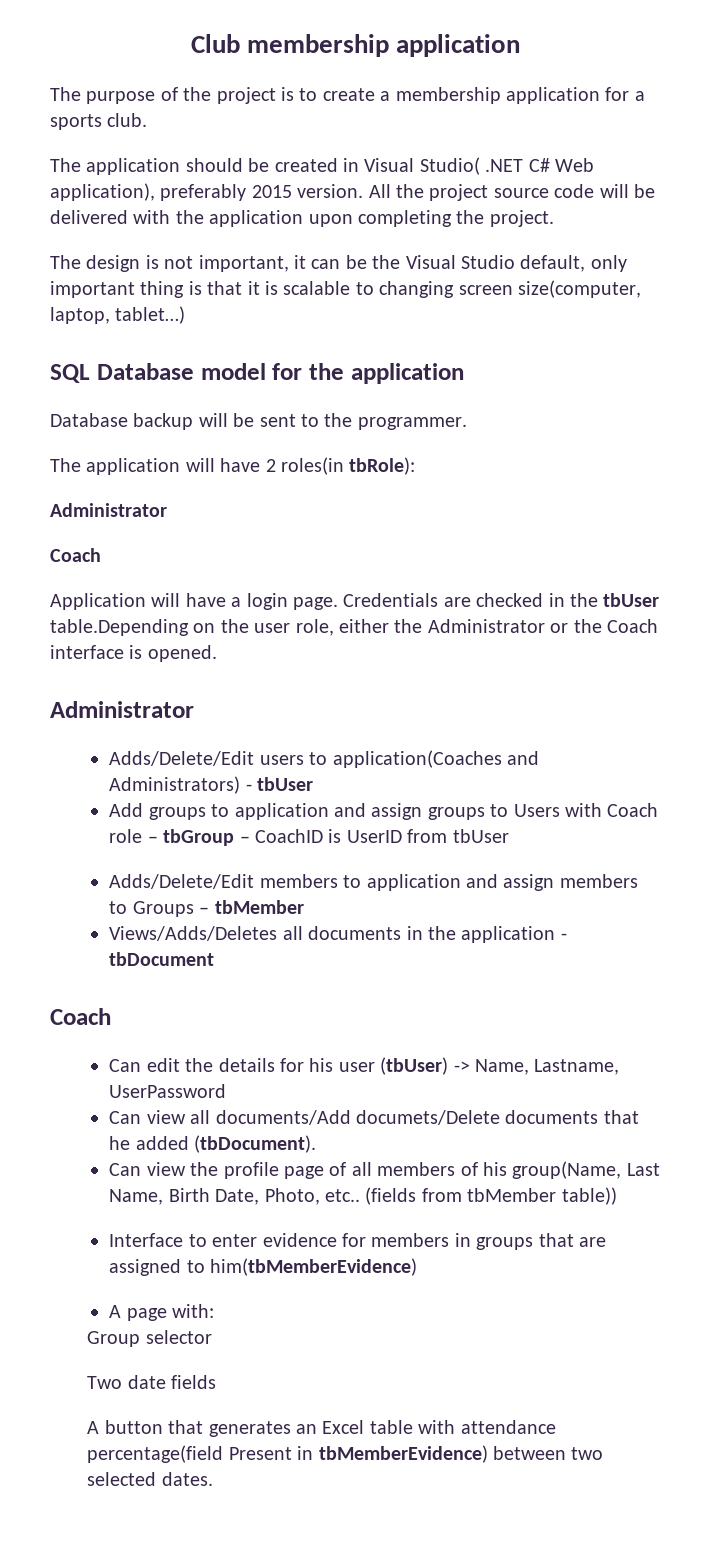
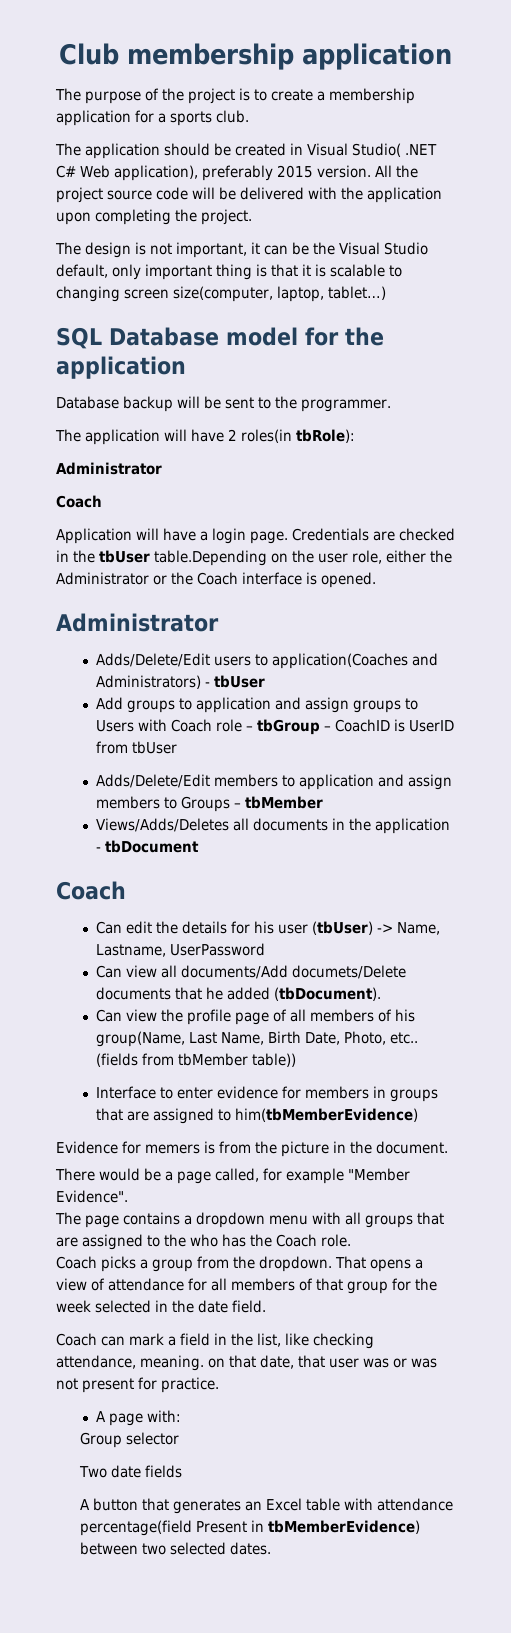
(418, 1267) none -> [56,1141,448,1157] [55,1168,410,1184] [56,1190,128,1203] [55,1212,444,1228] [56,1234,351,1250] [56,1256,423,1272] [56,1278,437,1294] [56,1300,266,1313] [56,1333,374,1349] [56,1355,437,1371] [56,1377,219,1393] // Evidence for memers is from the picture in the document. // There would be a page called, for example "Member Evidence". // The page contains a dropdown menu with all groups that are assigned to the who has the Coach role. // Coach picks a group from the dropdown. That opens a view of attendance for all members of that group for the week selected in the date field. // Coach can mark a field in the list, like checking attendance, meaning. on that date, that user was or was not present for practice.

